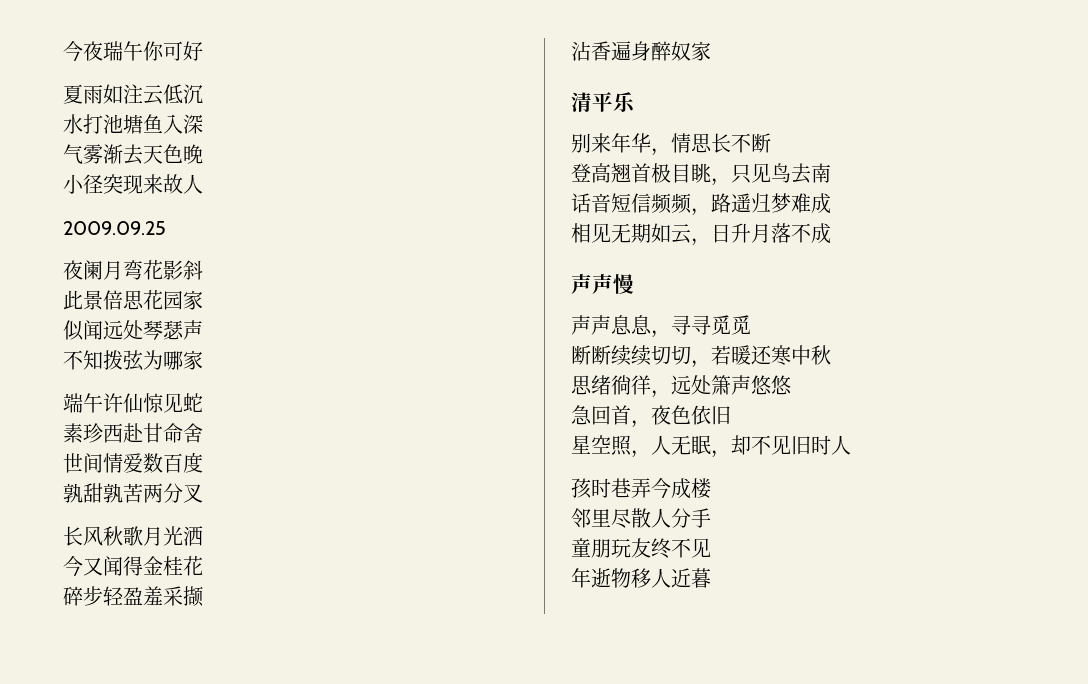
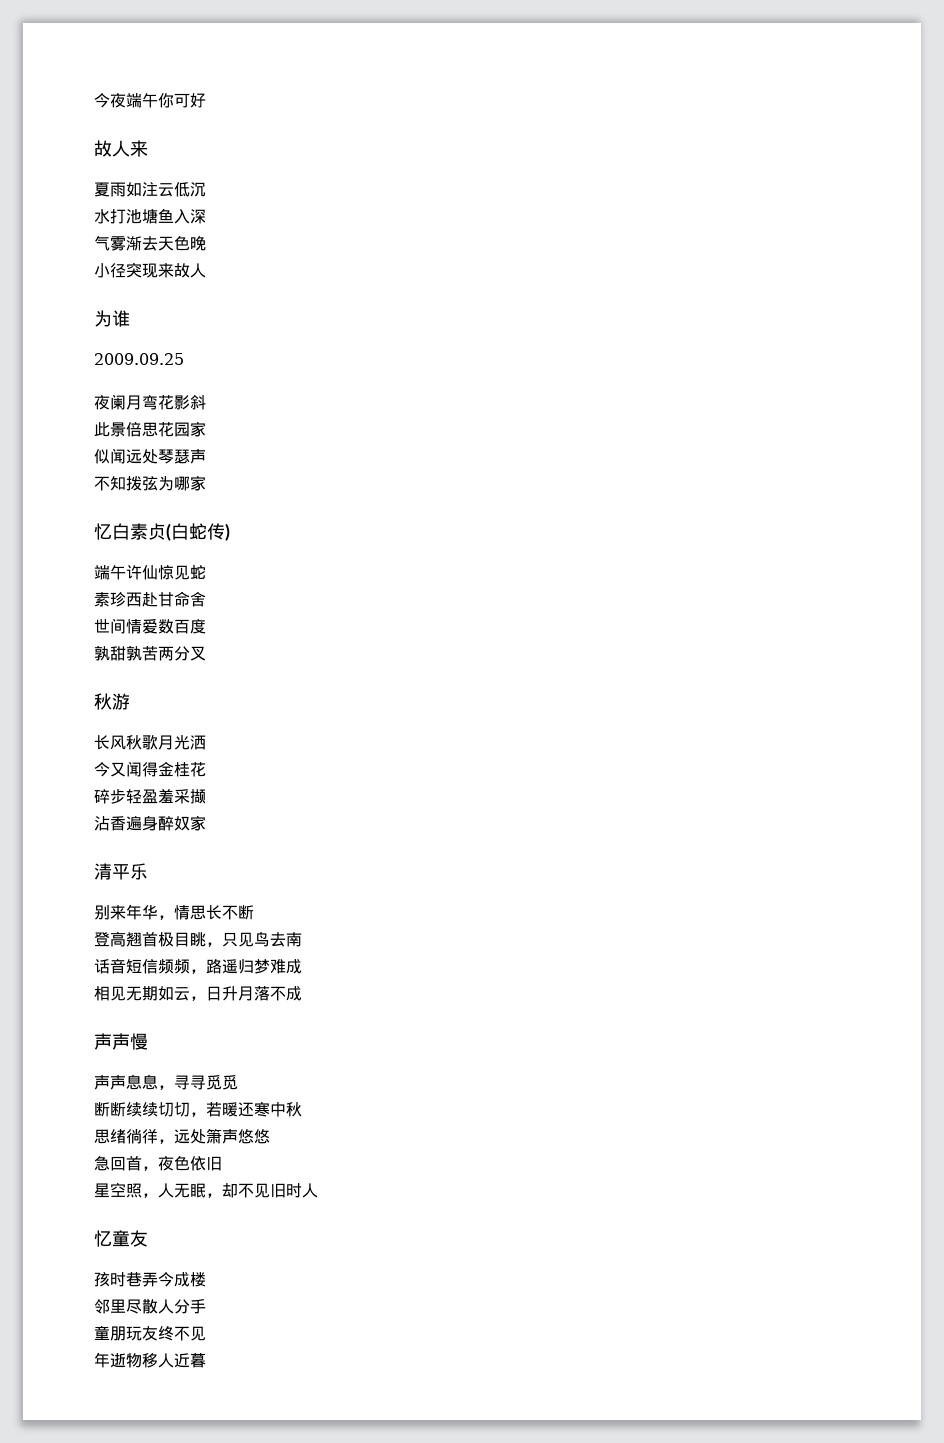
[103,41,123,61] 瑞 -> [126,93,142,108] 端
(203, 51) none -> [94,140,148,157] // 故人来
(203, 184) none -> [94,310,130,327] // 为谁
(203, 360) none -> [94,523,230,541] // 忆白素贞(白蛇传)
(203, 493) none -> [94,693,130,710] // 秋游
(851, 445) none -> [94,1230,148,1247] // 忆童友

